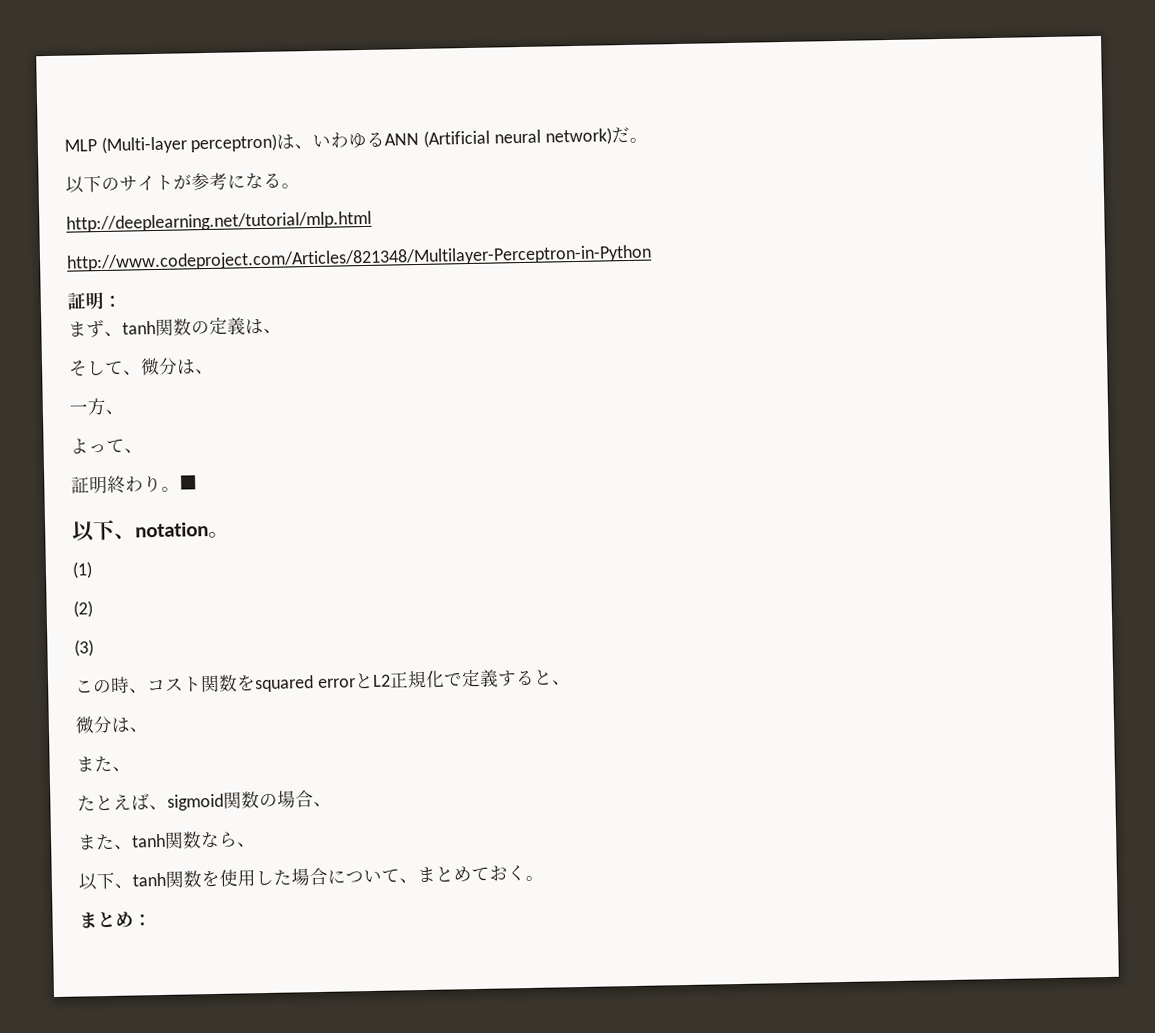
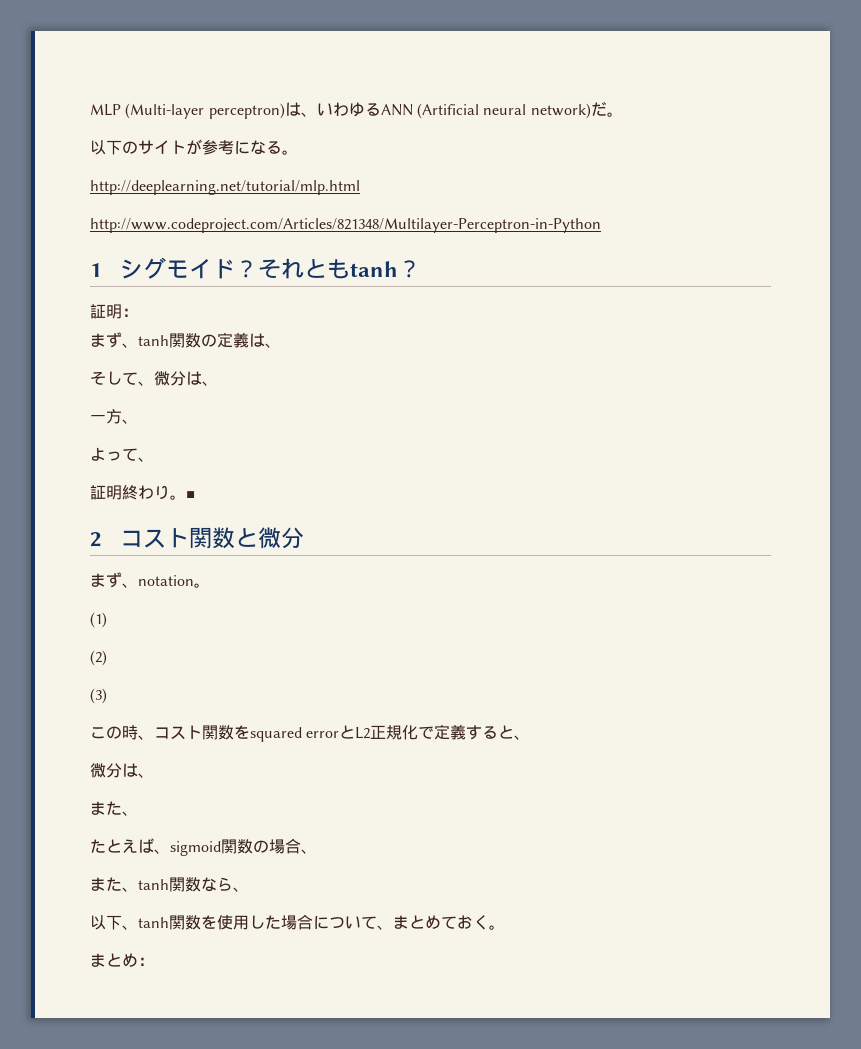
(652, 258) none -> [90,257,422,279] // 1シグモイド？それともtanh？
[72,519,115,542] 以下 -> [90,527,305,549] [90,572,122,588] 2コスト関数と微分 // まず

